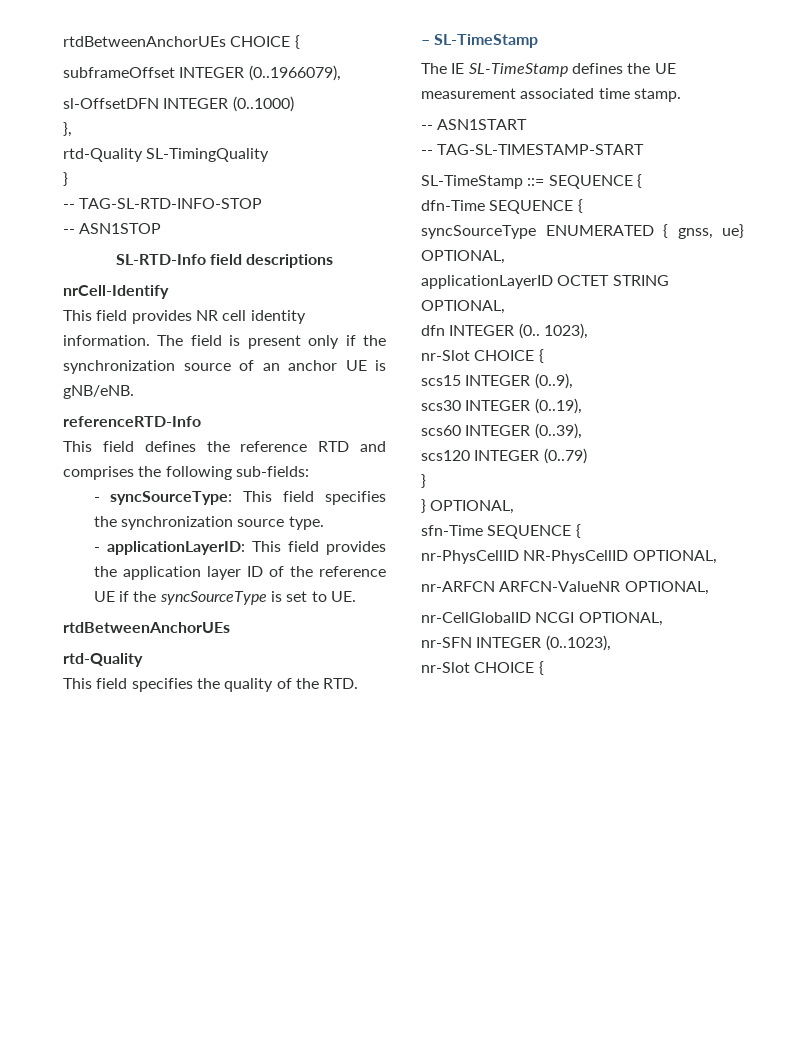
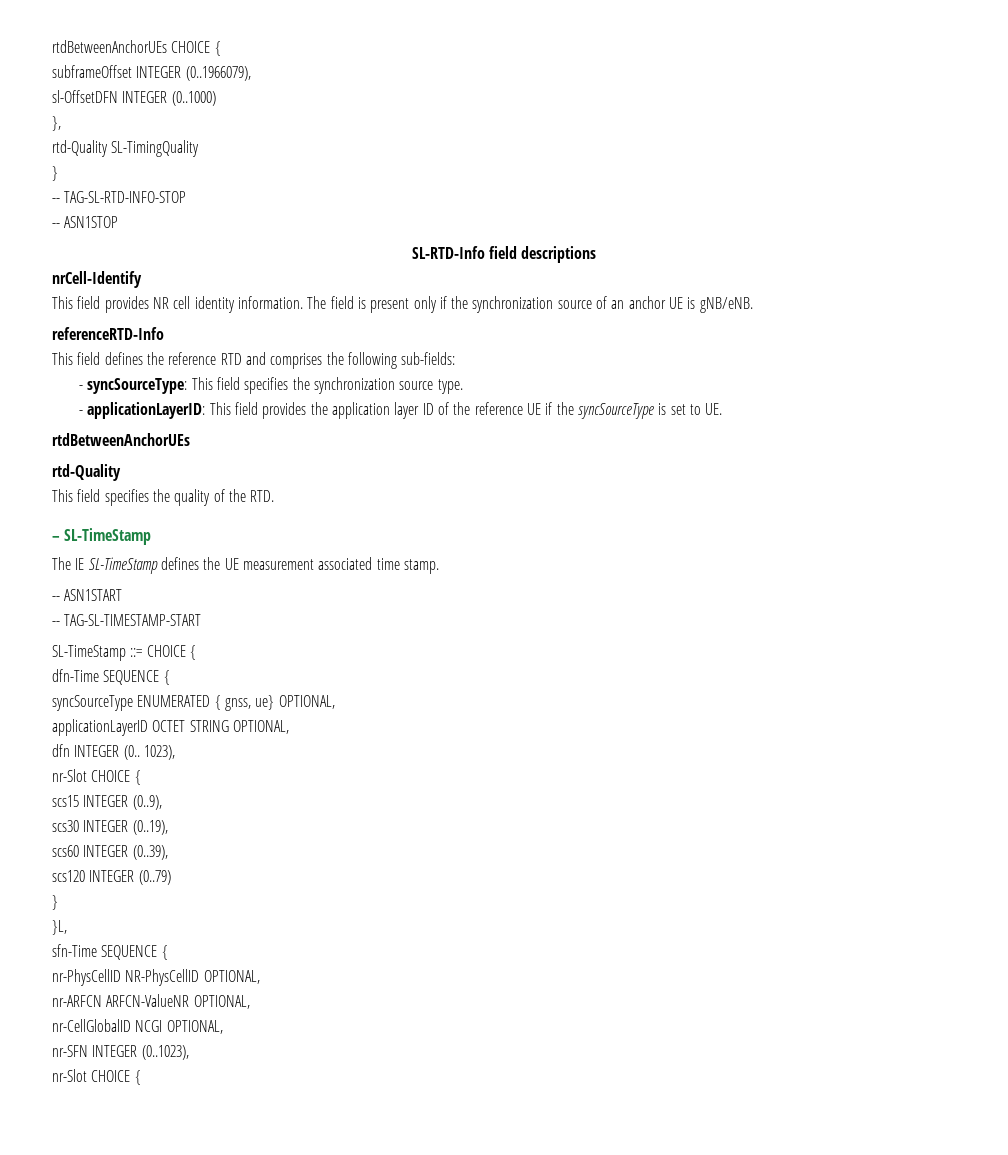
[548,175,633,189] SEQUENCE -> [146,645,186,657] CHOICE
[421,499,515,514] } OPTIONAL, -> [52,920,67,935] }L,

